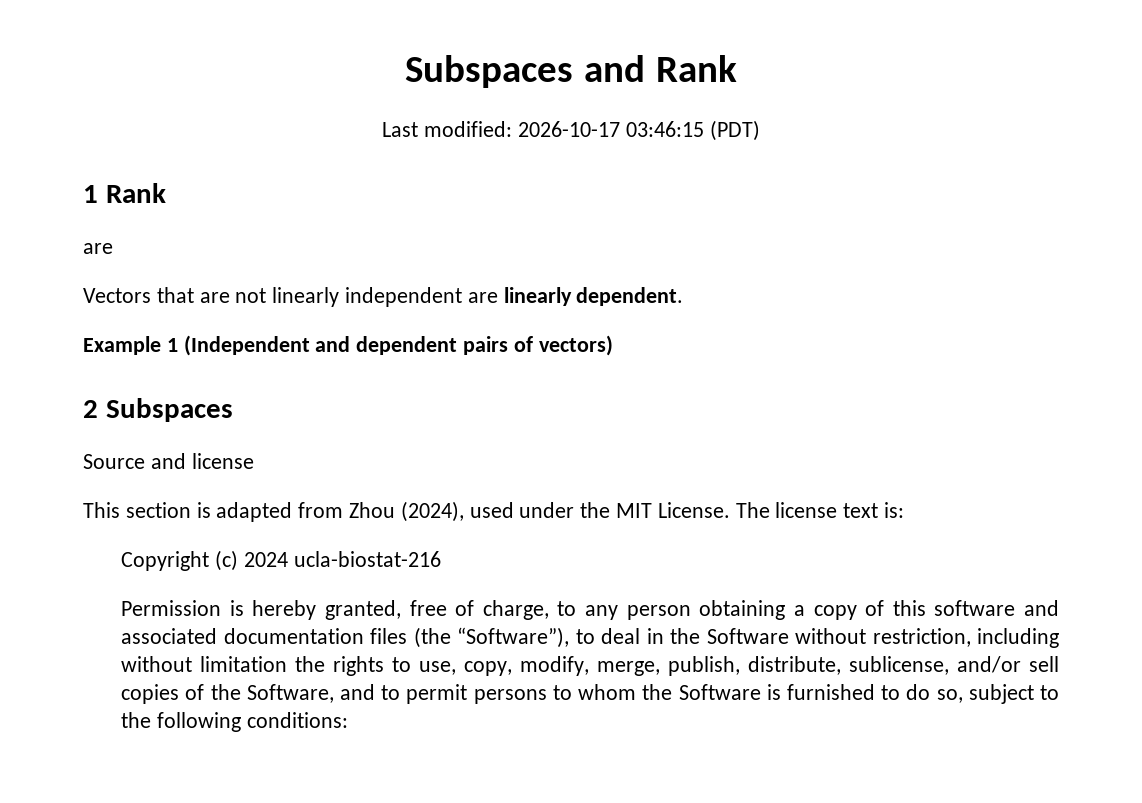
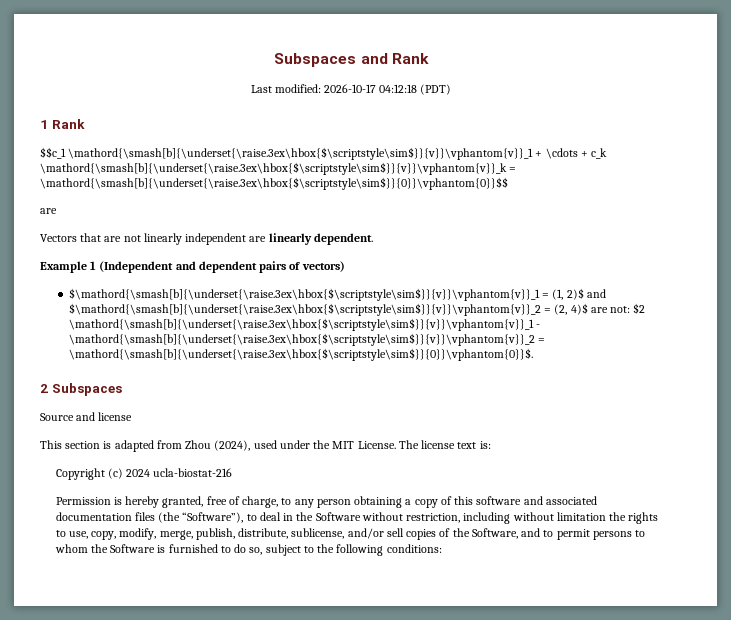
[625,121,704,137] 03:46:15 -> [379,84,418,93] 04:12:18
(166, 193) none -> [40,147,608,160] [40,162,517,175] [40,177,508,190] // $$c_1 \mathord{\smash[b]{\underset{\raise.3ex\hbox{$\scriptstyle\sim$}}{v}}\vphantom{v}}_1 + \cdots + c_k \mathord{\smash[b]{\underset{\raise.3ex\hbox{$\scriptstyle\sim$}}{v}}\vphantom{v}}_k = \mathord{\smash[b]{\underset{\raise.3ex\hbox{$\scriptstyle\sim$}}{0}}\vphantom{0}}$$
(613, 345) none -> [68,288,606,301] [68,303,646,316] [68,318,541,331] [68,333,546,346] [68,348,533,361] // $\mathord{\smash[b]{\underset{\raise.3ex\hbox{$\scriptstyle\sim$}}{v}}\vphantom{v}}_1 = (1, 2)$ and $\mathord{\smash[b]{\underset{\raise.3ex\hbox{$\scriptstyle\sim$}}{v}}\vphantom{v}}_2 = (2, 4)$ are not: $2 \mathord{\smash[b]{\underset{\raise.3ex\hbox{$\scriptstyle\sim$}}{v}}\vphantom{v}}_1 - \mathord{\smash[b]{\underset{\raise.3ex\hbox{$\scriptstyle\sim$}}{v}}\vphantom{v}}_2 = \mathord{\smash[b]{\underset{\raise.3ex\hbox{$\scriptstyle\sim$}}{0}}\vphantom{0}}$.

